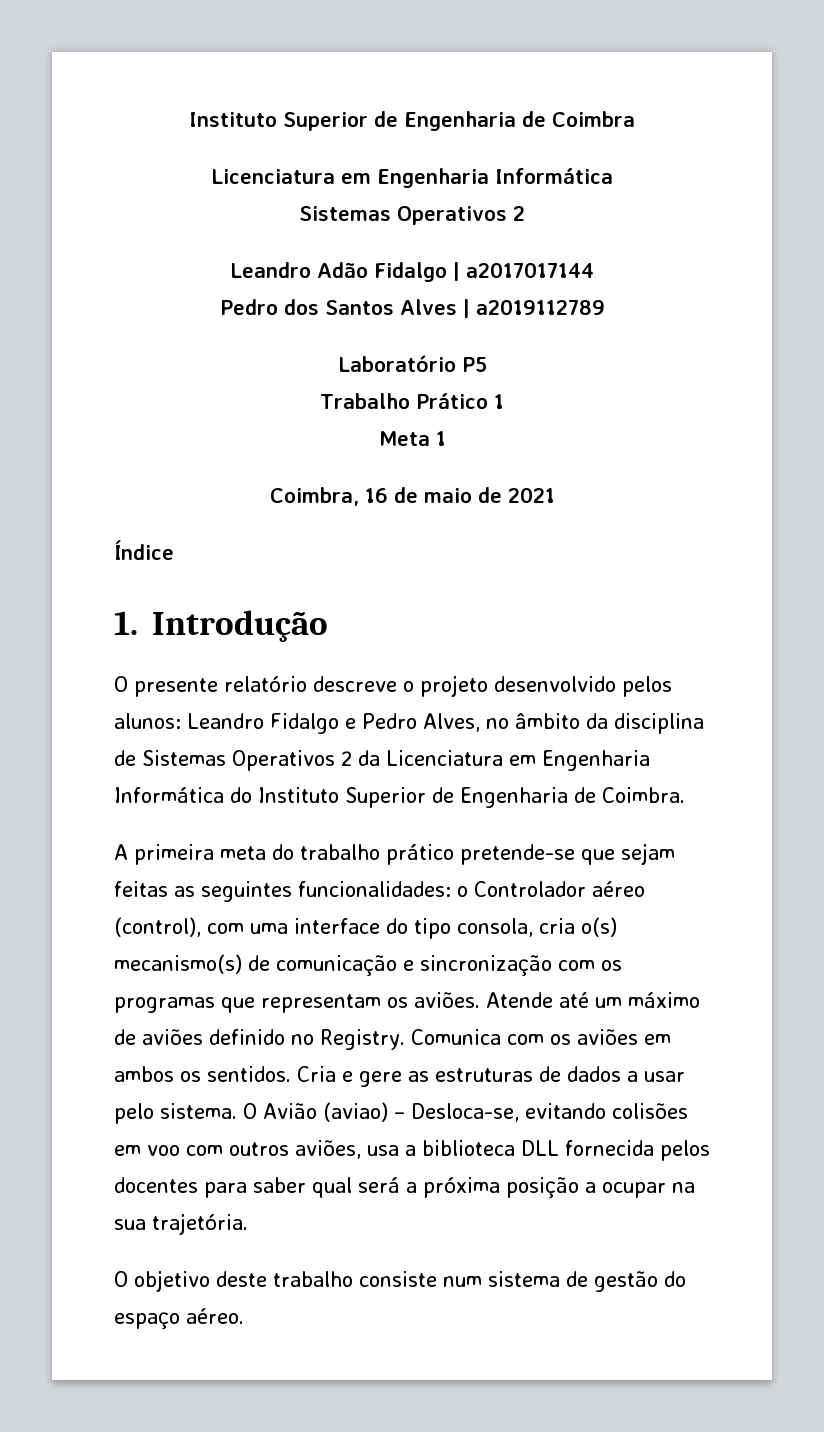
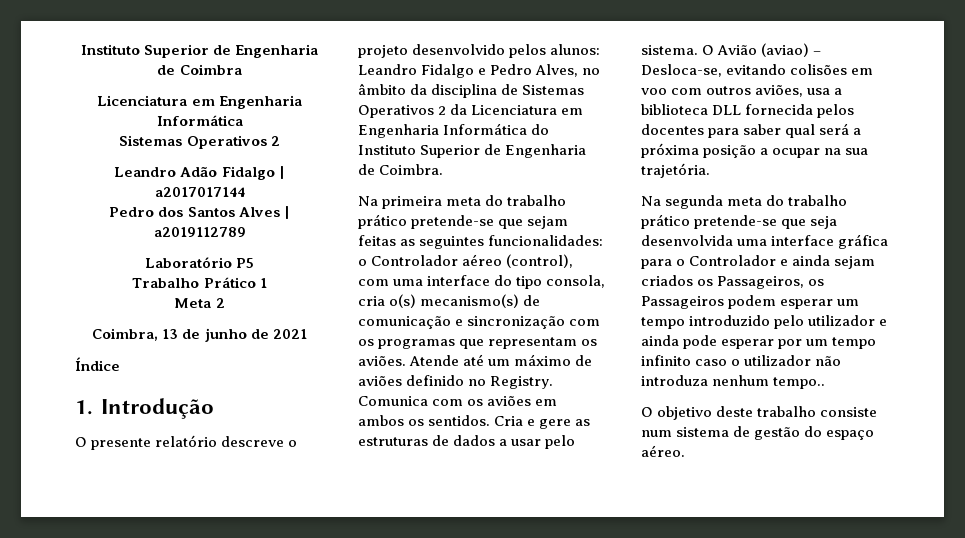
[435,431,446,446] 1 -> [215,298,225,308] 2
[364,487,472,503] 16 de maio -> [162,328,247,342] 13 de junho
[114,844,128,860] A -> [358,196,378,206] Na
(248, 1224) none -> [641,195,848,209] [641,214,838,229] [641,234,889,249] [641,255,876,269] [641,275,825,289] [641,295,860,309] [641,315,888,329] [641,335,877,349] [641,355,842,366] [641,375,826,389] // Na segunda meta do trabalho prático pretende-se que seja desenvolvida uma interface gráfica para o Controlador e ainda sejam criados os Passageiros, os Passageiros podem esperar um tempo introduzido pelo utilizador e ainda pode esperar por um tempo infinito caso o utilizador não introduza nenhum tempo..

